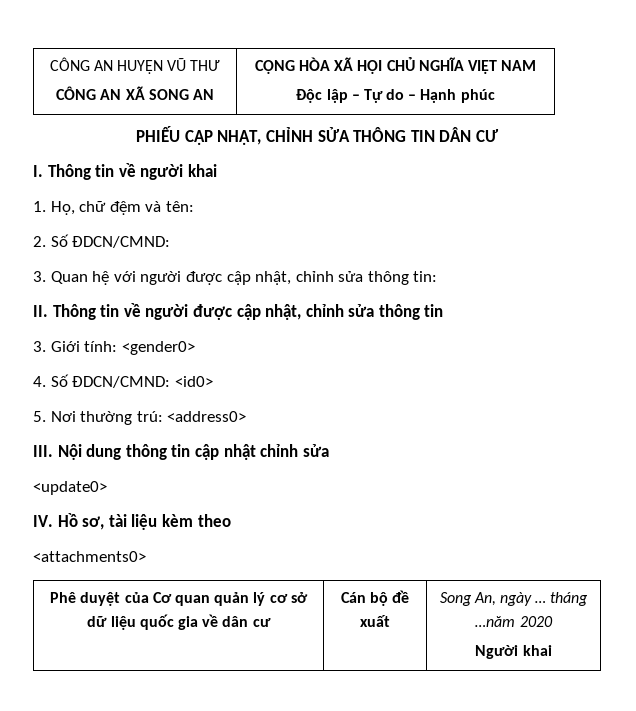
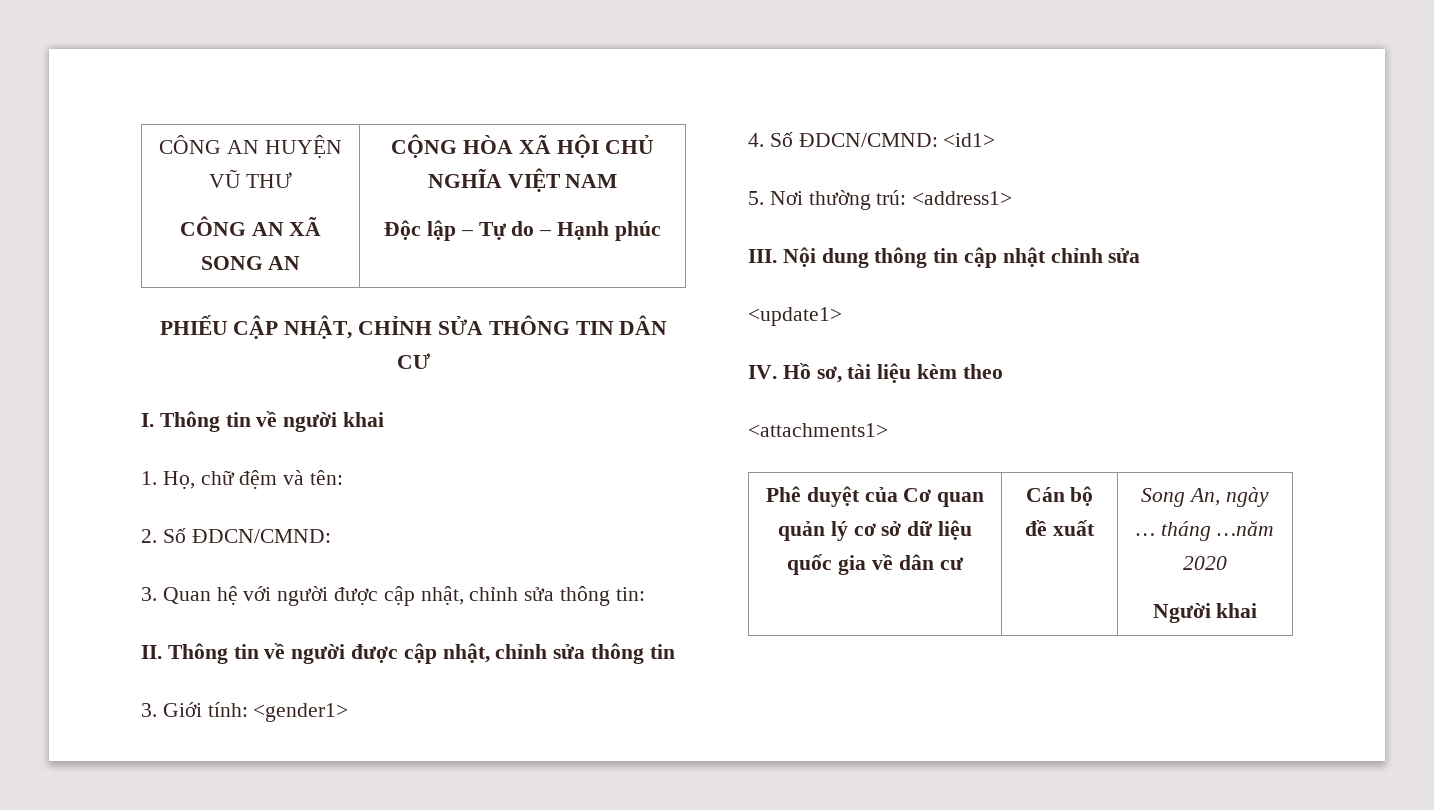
[121,341,195,355] <gender0> -> [253,703,349,722] <gender1>
[174,376,213,387] <id0> -> [943,133,996,147] <id1>
[167,411,247,422] <address0> -> [912,191,1013,205] <address1>
[33,481,107,495] <update0> -> [748,307,842,326] <update1>
[33,551,146,562] <attachments0> -> [748,423,888,437] <attachments1>

